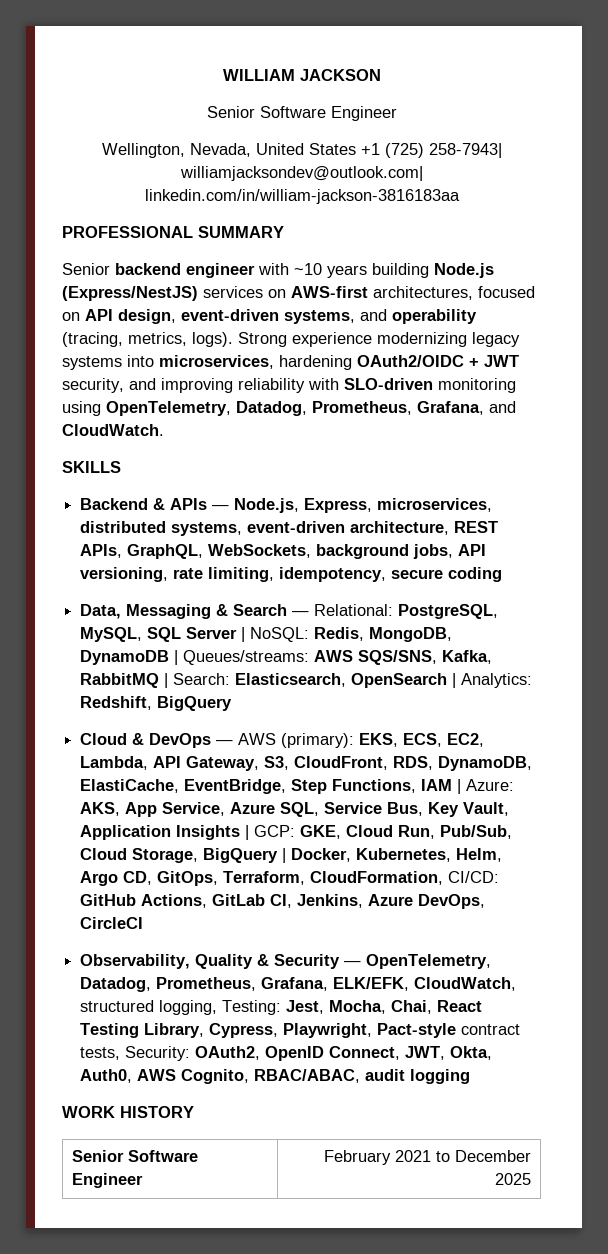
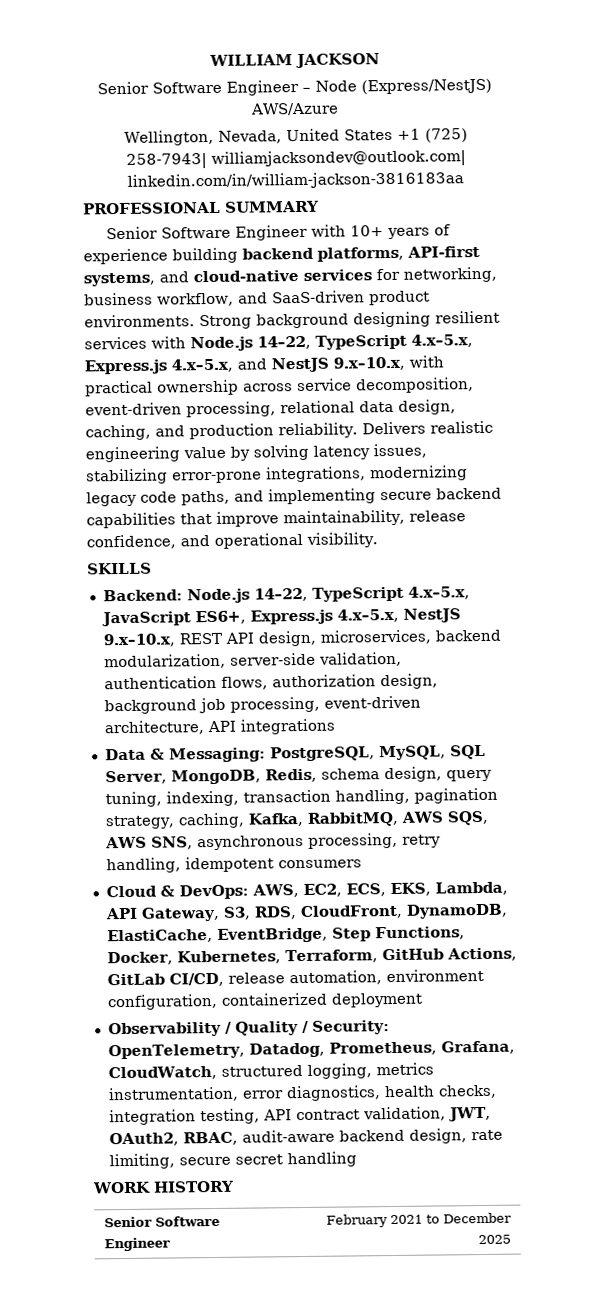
(397, 113) none -> [302,78,492,95] [250,102,339,116] – Node (Express/NestJS) AWS/Azure
[115,263,494,278] [62,286,535,301] [62,309,477,324] [62,332,520,347] [62,355,519,370] [62,378,516,393] [62,401,516,416] [62,424,164,436] [62,461,121,473] [80,498,493,513] [80,521,499,536] [80,544,487,559] [80,567,503,582] [80,604,499,619] [80,627,453,642] [80,650,493,665] [80,673,533,688] [80,696,233,711] [80,733,485,748] backend engineer with ~10 years building Node.js (Express/NestJS) services on AWS-first architectures, focused on API design, event-driven systems, and operability (tracing, metrics, logs). Strong experience modernizing legacy systems into microservices, hardening OAuth2/OIDC + JWT security, and improving reliability with SLO-driven monitoring using OpenTelemetry, Datadog, Prometheus, Grafana, and CloudWatch. // SKILLS // Backend & APIs — Node.js, Express, microservices, distributed systems, event-driven architecture, REST APIs, GraphQL, WebSockets, background jobs, API versioning, rate limiting, idempotency, secure coding // Data, Messaging & Search — Relational: PostgreSQL, MySQL, SQL Server | NoSQL: Redis, MongoDB, DynamoDB | Queues/streams: AWS SQS/SNS, Kafka, RabbitMQ | Search: Elasticsearch, OpenSearch | Analytics: Redshift, BigQuery // Cloud & DevOps — AWS (primary): EKS, ECS, EC2, -> [160,224,451,241] [83,245,480,265] [83,266,497,287] [84,290,430,307] [84,310,500,330] [84,334,473,352] [84,355,444,375] [85,377,474,397] [85,399,456,418] [85,420,493,441] [85,443,427,463] [86,465,468,485] [86,487,502,507] [86,509,466,529] [86,532,378,550] [87,562,152,575] [102,586,470,604] [100,608,461,627] [102,629,501,648] [103,651,402,670] [103,673,438,690] [103,695,421,715] [103,718,335,736] [104,744,486,763] [104,766,492,785] [104,787,498,808] [104,810,489,830] [104,832,441,851] [105,856,362,874] [105,882,431,900] Software Engineer with 10+ years of experience building backend platforms, API-first systems, and cloud-native services for networking, business workflow, and SaaS-driven product environments. Strong background designing resilient services with Node.js 14–22, TypeScript 4.x–5.x, Express.js 4.x–5.x, and NestJS 9.x–10.x, with practical ownership across service decomposition, event-driven processing, relational data design, caching, and production reliability. Delivers realistic engineering value by solving latency issues, stabilizing error-prone integrations, modernizing legacy code paths, and implementing secure backend capabilities that improve maintainability, release confidence, and operational visibility. // SKILLS // Backend: Node.js 14–22, TypeScript 4.x–5.x, JavaScript ES6+, Express.js 4.x–5.x, NestJS 9.x–10.x, REST API design, microservices, backend modularization, server-side validation, authentication flows, authorization design, background job processing, event-driven architecture, API integrations // Data & Messaging: PostgreSQL, MySQL, SQL Server, MongoDB, Redis, schema design, query tuning, indexing, transaction handling, pagination strategy, caching, Kafka, RabbitMQ, AWS SQS, AWS SNS, asynchronous processing, retry handling, idempotent consumers // Cloud & DevOps: AWS, EC2, ECS, EKS,
[294,756,434,770] CloudFront, RDS, -> [253,904,403,920] RDS, CloudFront,
[421,779,515,794] [80,802,510,817] [80,825,513,840] [80,848,503,863] [80,871,500,886] [80,894,486,909] [80,917,144,929] [80,954,492,969] [80,977,410,992] IAM | Azure: AKS, App Service, Azure SQL, Service Bus, Key Vault, Application Insights | GCP: GKE, Cloud Run, Pub/Sub, Cloud Storage, BigQuery | Docker, Kubernetes, Helm, Argo CD, GitOps, Terraform, CloudFormation, CI/CD: GitHub Actions, GitLab CI, Jenkins, Azure DevOps, CircleCI // Observability, Quality & Security — OpenTelemetry, Datadog, Prometheus, Grafana, ELK/EFK, -> [106,947,517,966] [106,968,484,987] [106,992,423,1011] [107,1020,390,1038] [107,1040,515,1060] Docker, Kubernetes, Terraform, GitHub Actions, GitLab CI/CD, release automation, environment configuration, containerized deployment // Observability / Quality / Security: OpenTelemetry, Datadog, Prometheus, Grafana,
[222,1000,483,1015] [80,1023,521,1038] [80,1046,493,1061] [80,1069,471,1084] Testing: Jest, Mocha, Chai, React Testing Library, Cypress, Playwright, Pact-style contract tests, Security: OAuth2, OpenID Connect, JWT, Okta, Auth0, AWS Cognito, RBAC/ABAC, audit logging -> [375,1062,434,1076] [107,1084,497,1103] [108,1106,491,1126] [108,1128,503,1147] [108,1151,357,1170] metrics instrumentation, error diagnostics, health checks, integration testing, API contract validation, JWT, OAuth2, RBAC, audit-aware backend design, rate limiting, secure secret handling

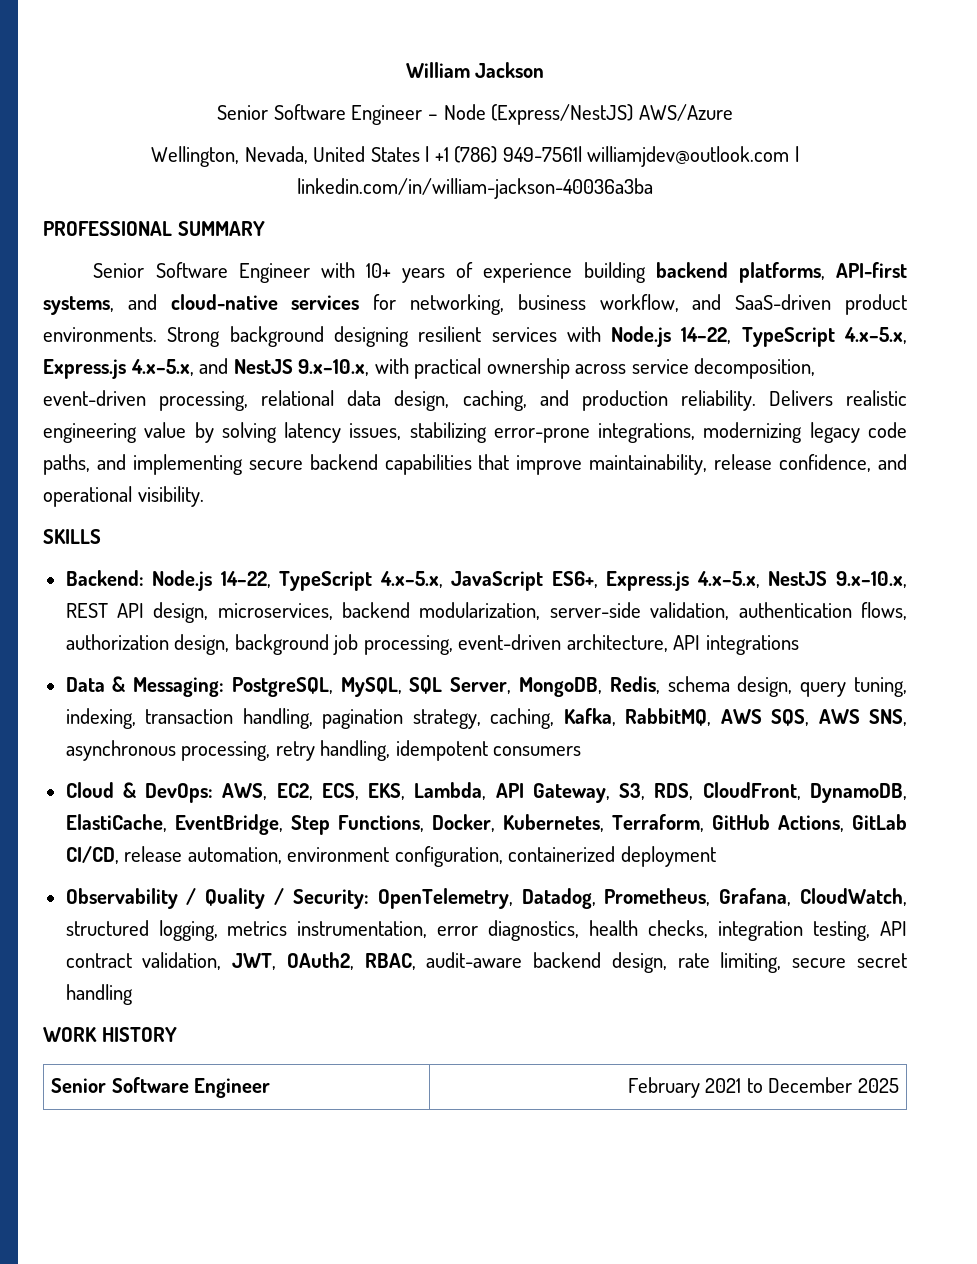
[208,53,380,69] WILLIAM JACKSON -> [405,62,545,78] William Jackson
[396,128,468,143] [125,149,466,169] [127,171,464,190] +1 (725) 258-7943| williamjacksondev@outlook.com| linkedin.com/in/william-jackson-3816183aa -> [425,146,799,167] [297,178,653,199] | +1 (786) 949-7561| williamjdev@outlook.com | linkedin.com/in/william-jackson-40036a3ba

